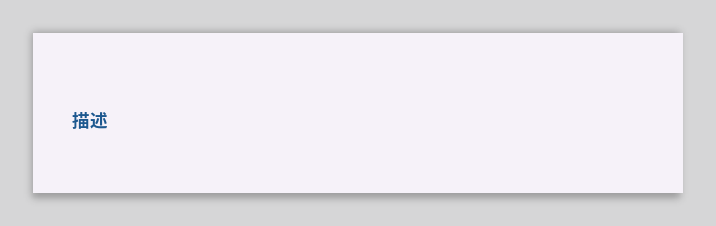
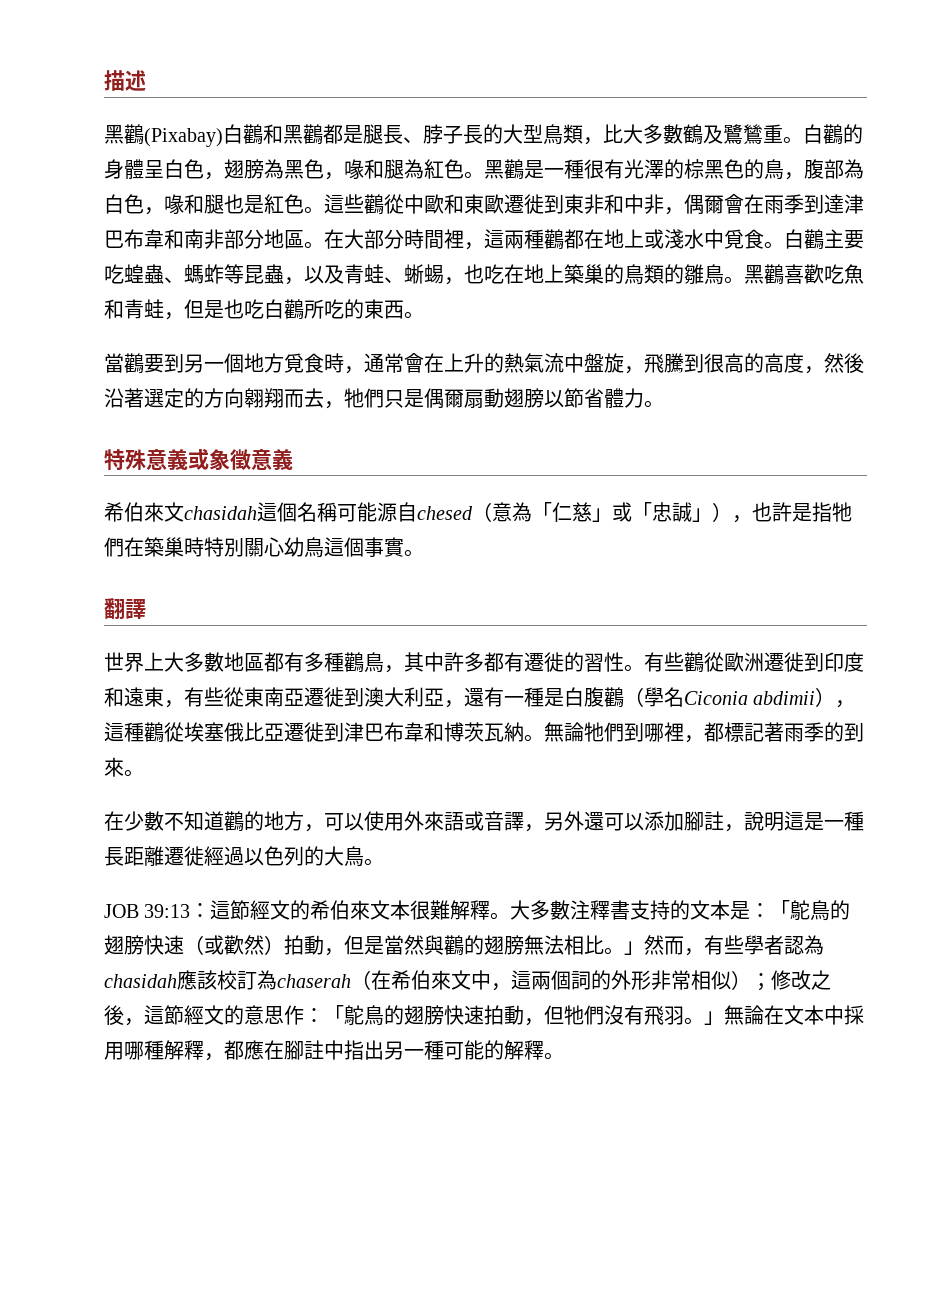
(108, 120) none -> [104,124,863,147] [104,159,864,180] [104,194,864,215] [104,229,864,250] [104,264,864,285] [104,299,424,320] [104,353,864,374] [104,388,664,409] [104,448,293,471] [104,502,852,523] [104,537,424,558] [104,598,146,619] [104,652,864,673] [104,687,856,708] [104,722,864,743] [104,757,144,777] [104,811,864,832] [104,846,384,867] [104,900,851,921] [104,935,824,956] [104,970,831,991] [104,1005,864,1026] [104,1040,564,1061] // 黑鸛(Pixabay)白鸛和黑鸛都是腿長、脖子長的大型鳥類，比大多數鶴及鷺鷥重。白鸛的身體呈白色，翅膀為黑色，喙和腿為紅色。黑鸛是一種很有光澤的棕黑色的鳥，腹部為白色，喙和腿也是紅色。這些鸛從中歐和東歐遷徙到東非和中非，偶爾會在雨季到達津巴布韋和南非部分地區。在大部分時間裡，這兩種鸛都在地上或淺水中覓食。白鸛主要吃蝗蟲、螞蚱等昆蟲，以及青蛙、蜥蜴，也吃在地上築巢的鳥類的雛鳥。黑鸛喜歡吃魚和青蛙，但是也吃白鸛所吃的東西。 // 當鸛要到另一個地方覓食時，通常會在上升的熱氣流中盤旋，飛騰到很高的高度，然後沿著選定的方向翱翔而去，牠們只是偶爾扇動翅膀以節省體力。 // 特殊意義或象徵意義 // 希伯來文chasidah這個名稱可能源自chesed（意為「仁慈」或「忠誠」），也許是指牠們在築巢時特別關心幼鳥這個事實。 // 翻譯 // 世界上大多數地區都有多種鸛鳥，其中許多都有遷徙的習性。有些鸛從歐洲遷徙到印度和遠東，有些從東南亞遷徙到澳大利亞，還有一種是白腹鸛（學名Ciconia abdimii），這種鸛從埃塞俄比亞遷徙到津巴布韋和博茨瓦納。無論牠們到哪裡，都標記著雨季的到來。 // 在少數不知道鸛的地方，可以使用外來語或音譯，另外還可以添加腳註，說明這是一種長距離遷徙經過以色列的大鳥。 // JOB 39:13：這節經文的希伯來文本很難解釋。大多數注釋書支持的文本是：「鴕鳥的翅膀快速（或歡然）拍動，但是當然與鸛的翅膀無法相比。」然而，有些學者認為chasidah應該校訂為chaserah（在希伯來文中，這兩個詞的外形非常相似）；修改之後，這節經文的意思作：「鴕鳥的翅膀快速拍動，但牠們沒有飛羽。」無論在文本中採用哪種解釋，都應在腳註中指出另一種可能的解釋。

